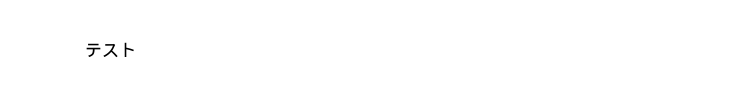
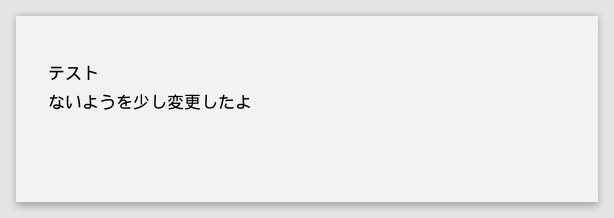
(136, 49) none -> [48,94,252,110] // ないようを少し変更したよ

